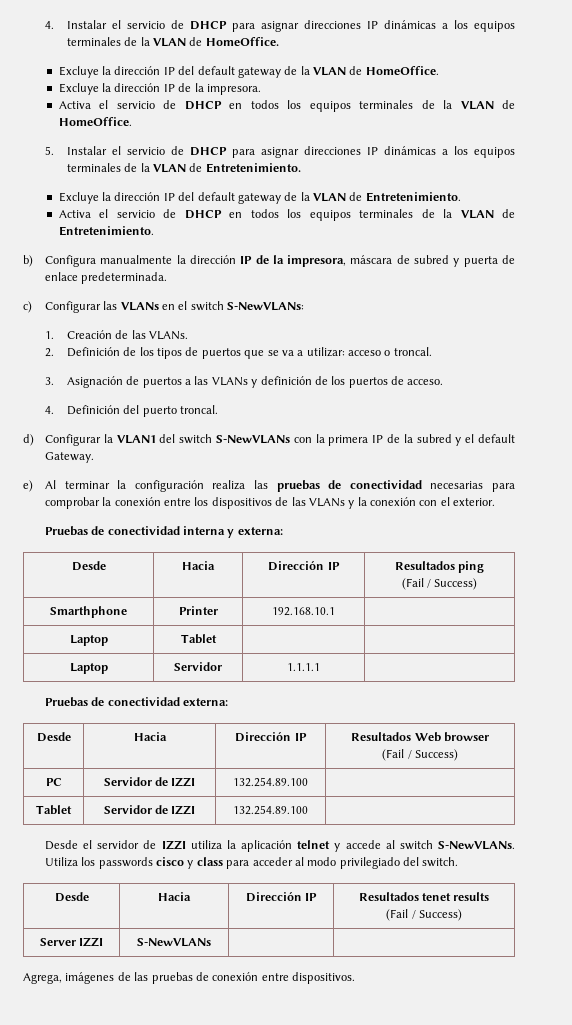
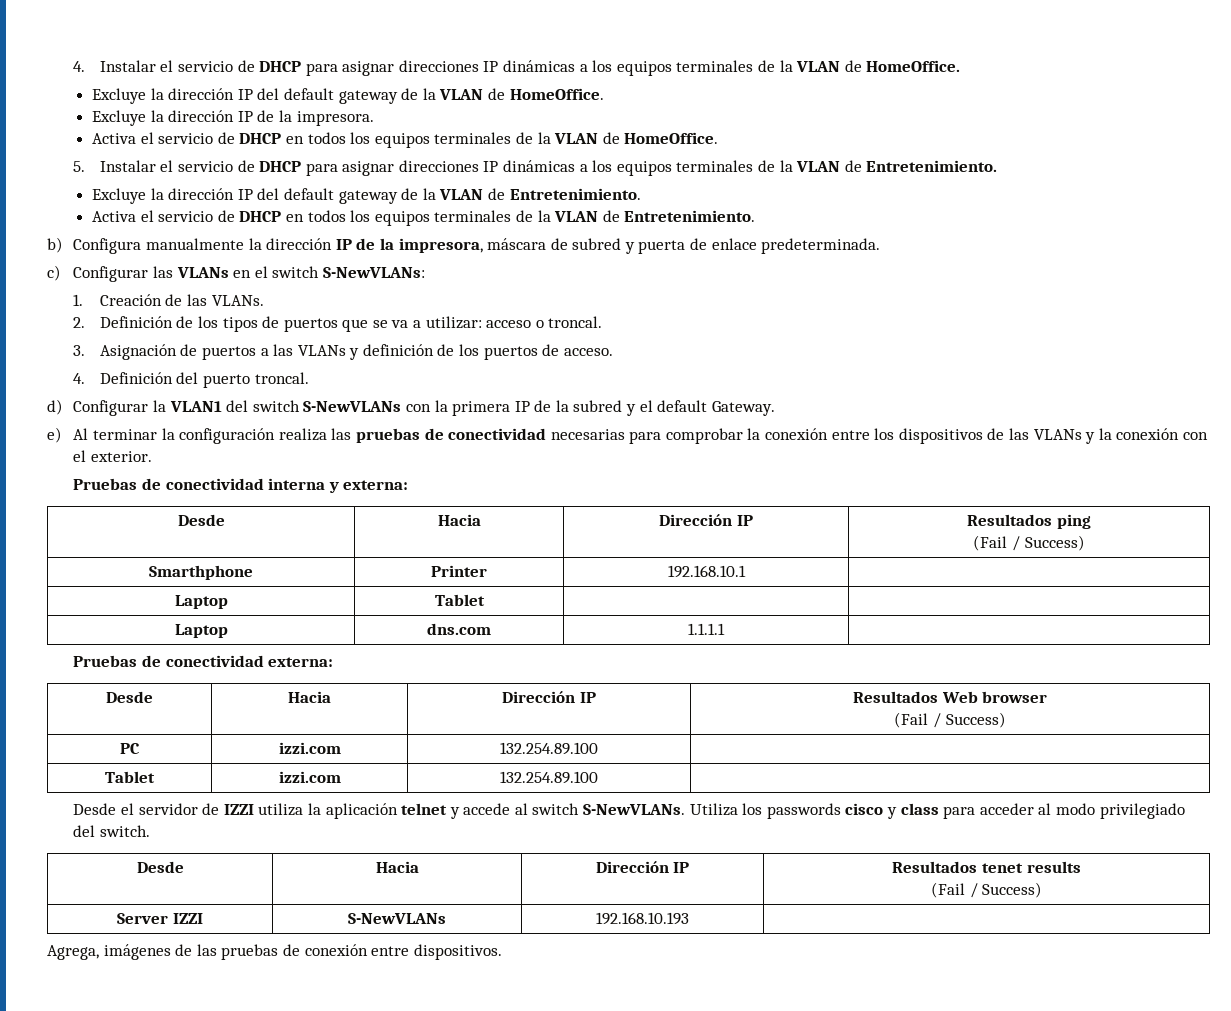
[174,662,222,671] Servidor -> [427,623,491,635] dns.com
[103,777,196,787] Servidor de IZZI -> [278,742,341,754] izzi.com
[103,805,196,815] Servidor de IZZI -> [278,771,341,783] izzi.com
(211, 942) none -> [596,912,689,925] 192.168.10.193

